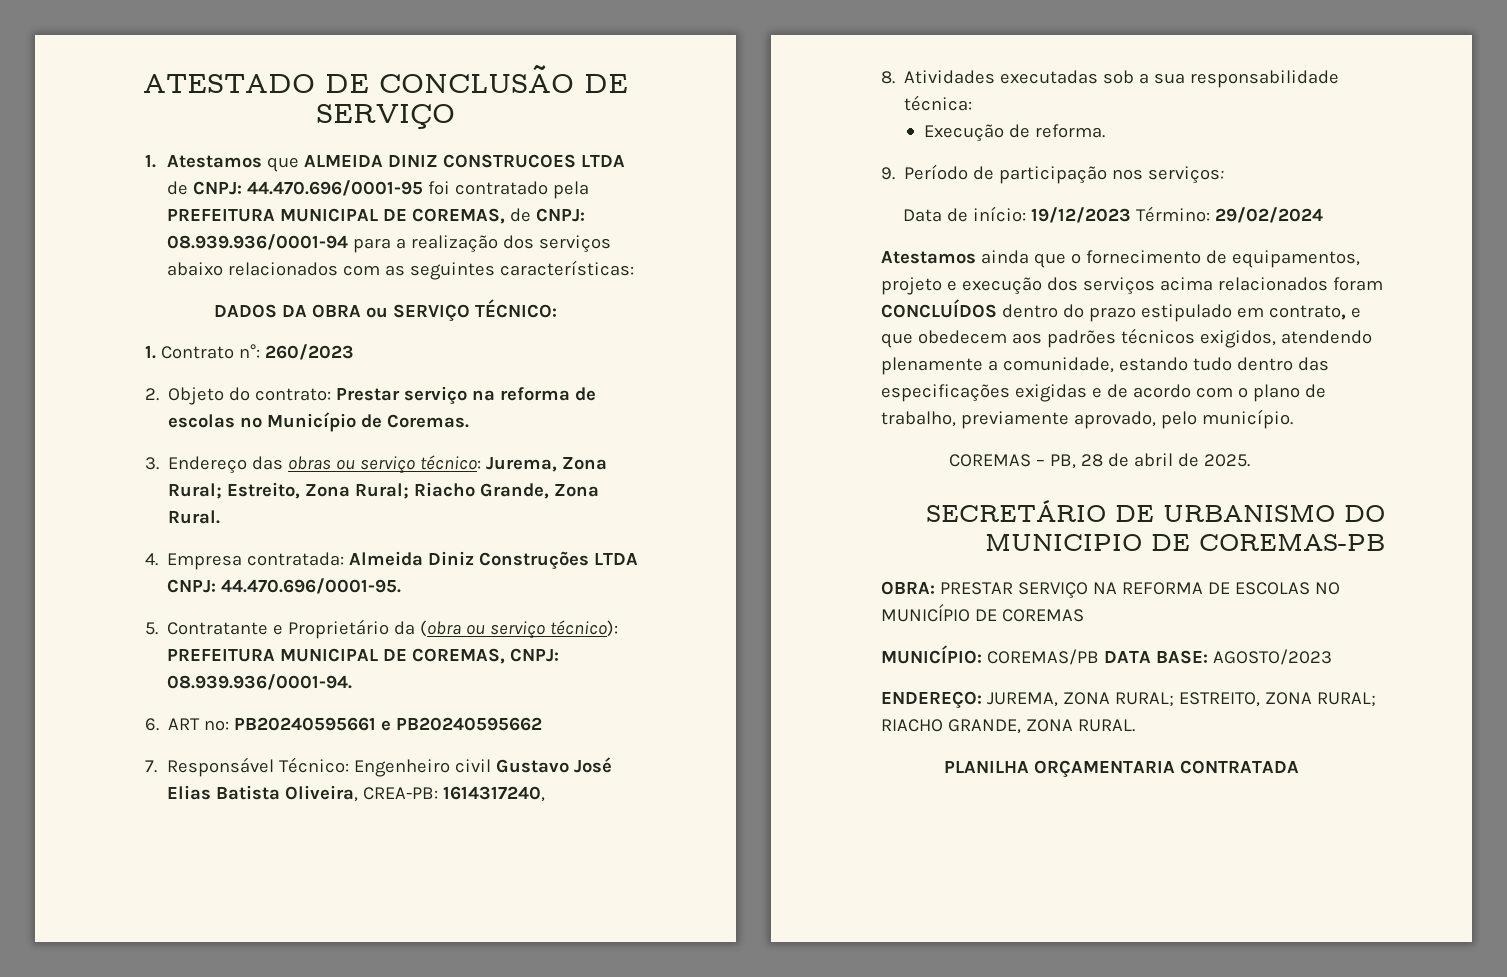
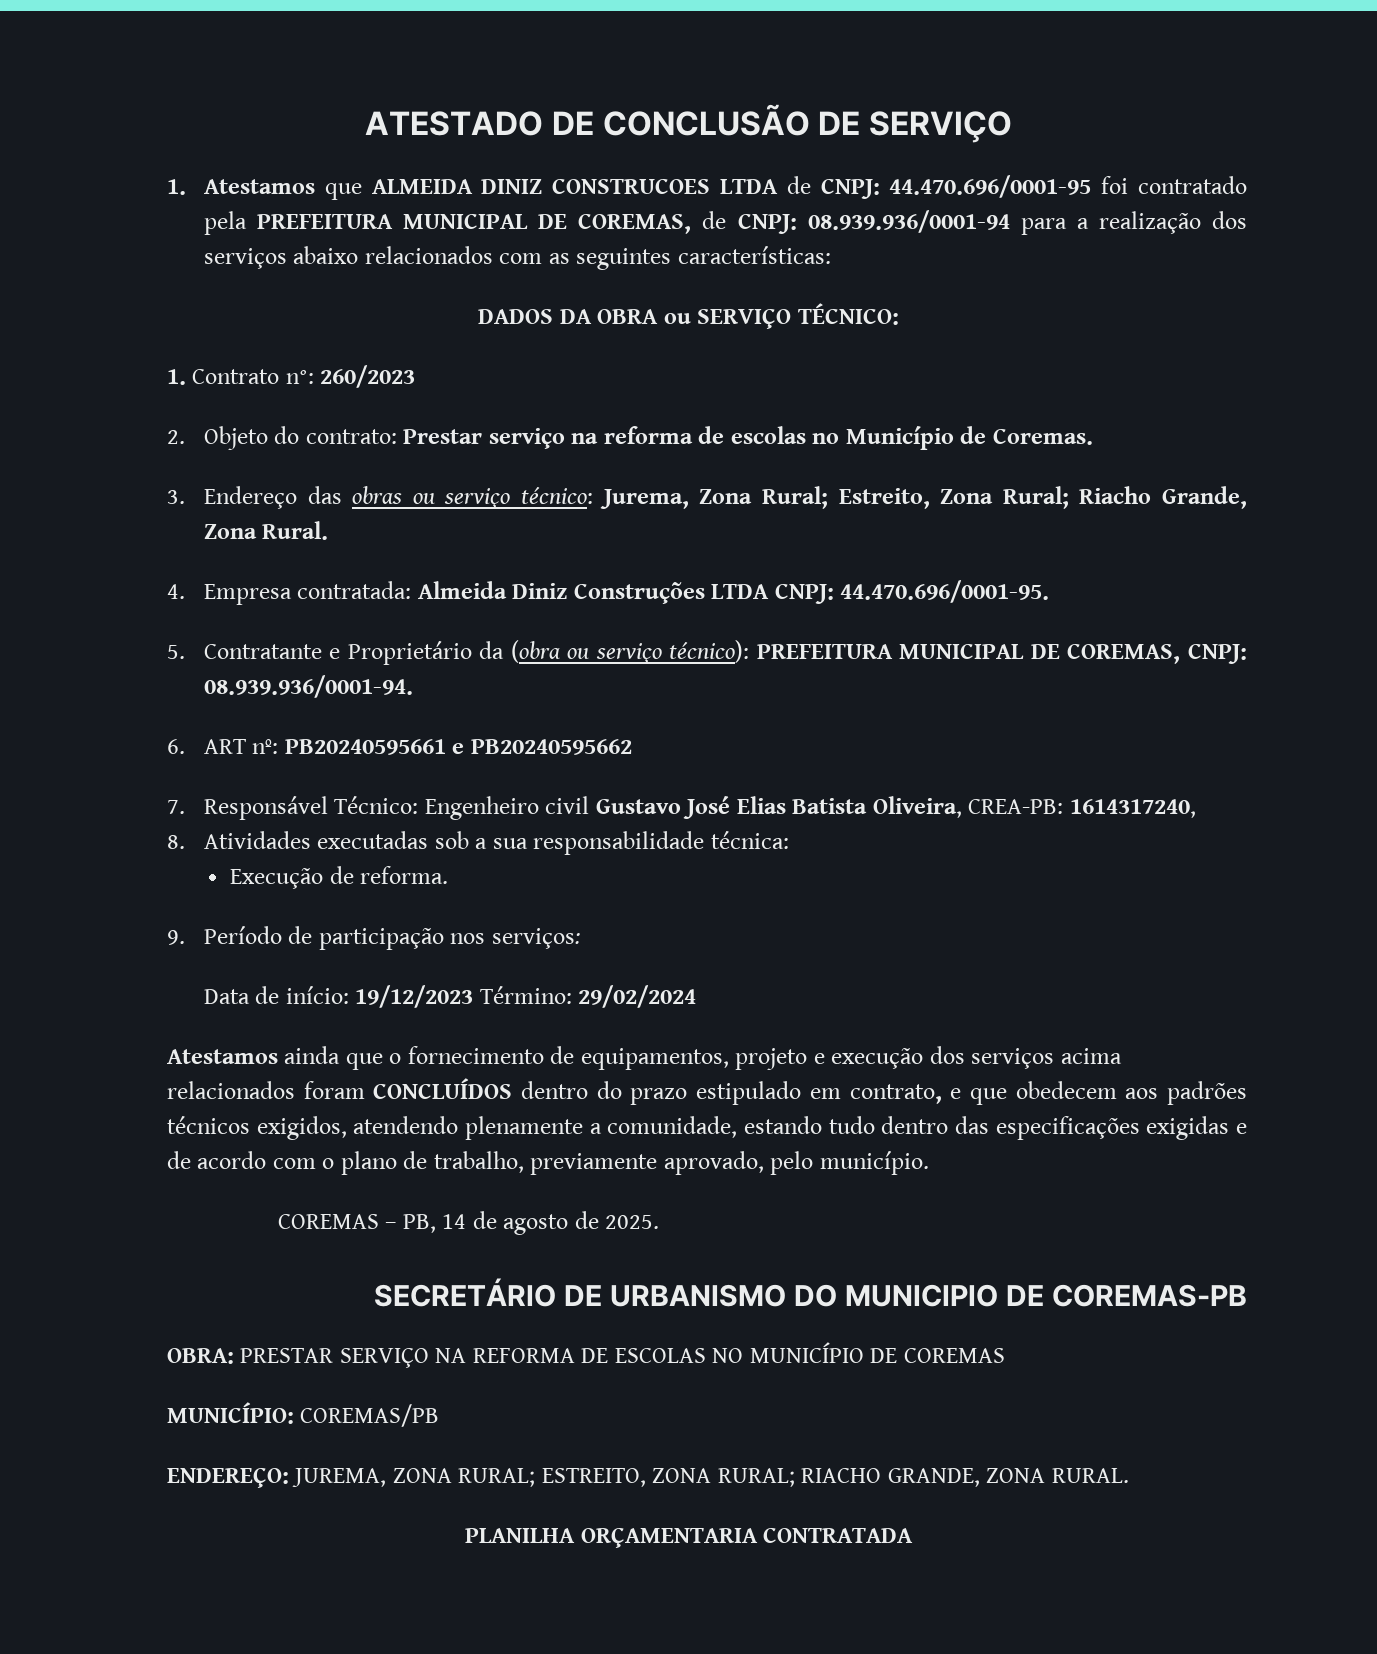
[1080,453,1173,467] 28 de abril -> [442,1211,569,1235] 14 de agosto
[1103,649,1332,665] DATA BASE: AGOSTO/2023 -> (440, 1415) none

